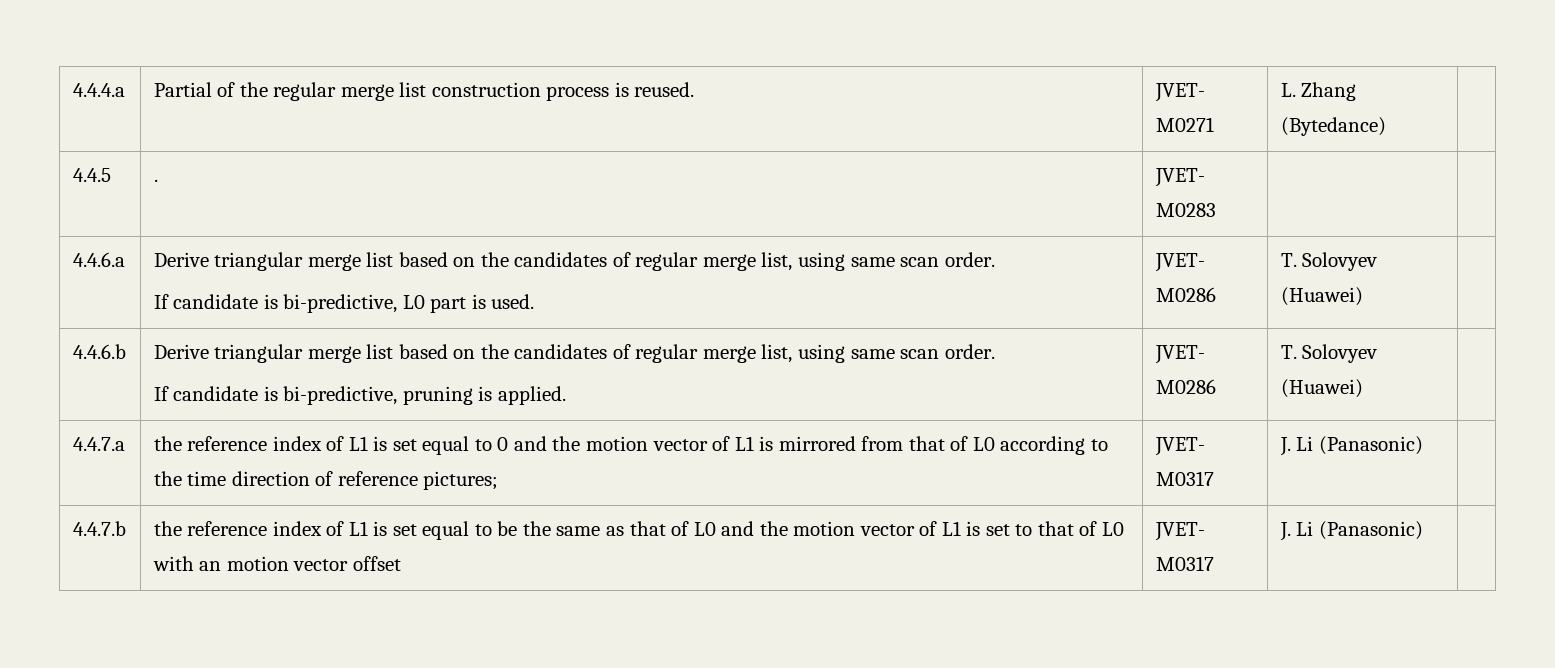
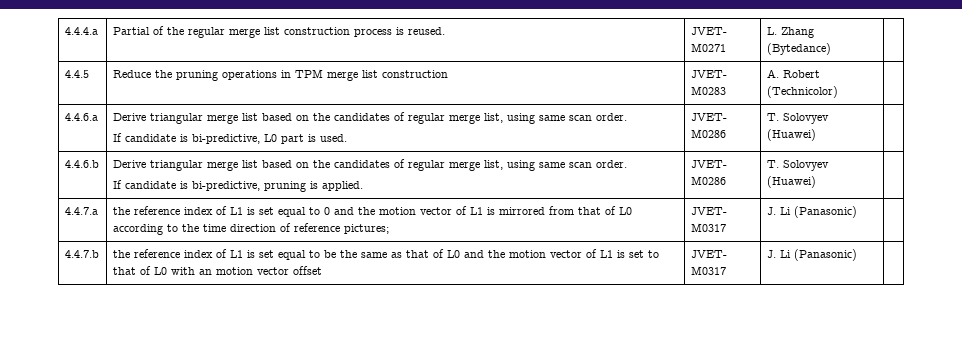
[153,179,158,182] . -> [112,69,448,81] Reduce the pruning operations in TPM merge list construction
(1216, 210) none -> [766,69,820,78] [766,86,838,98] A. Robert (Technicolor)

